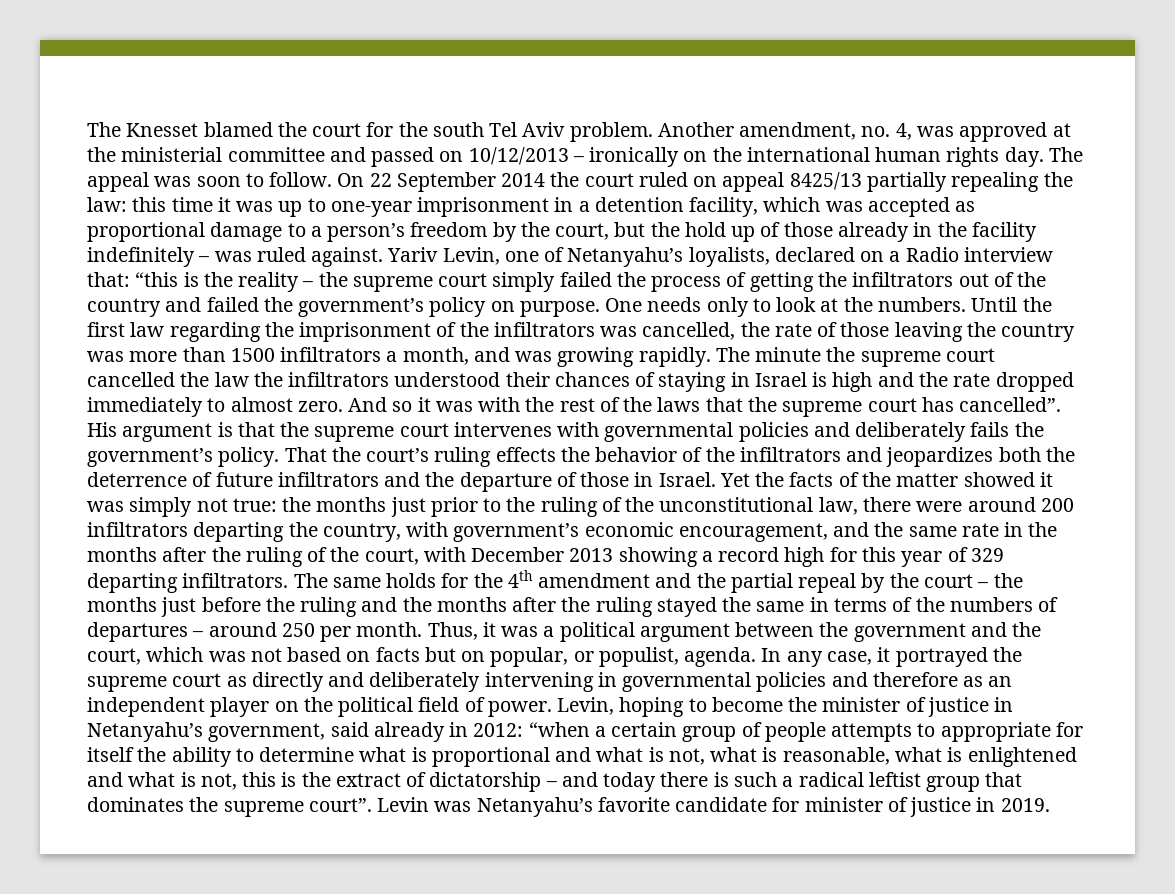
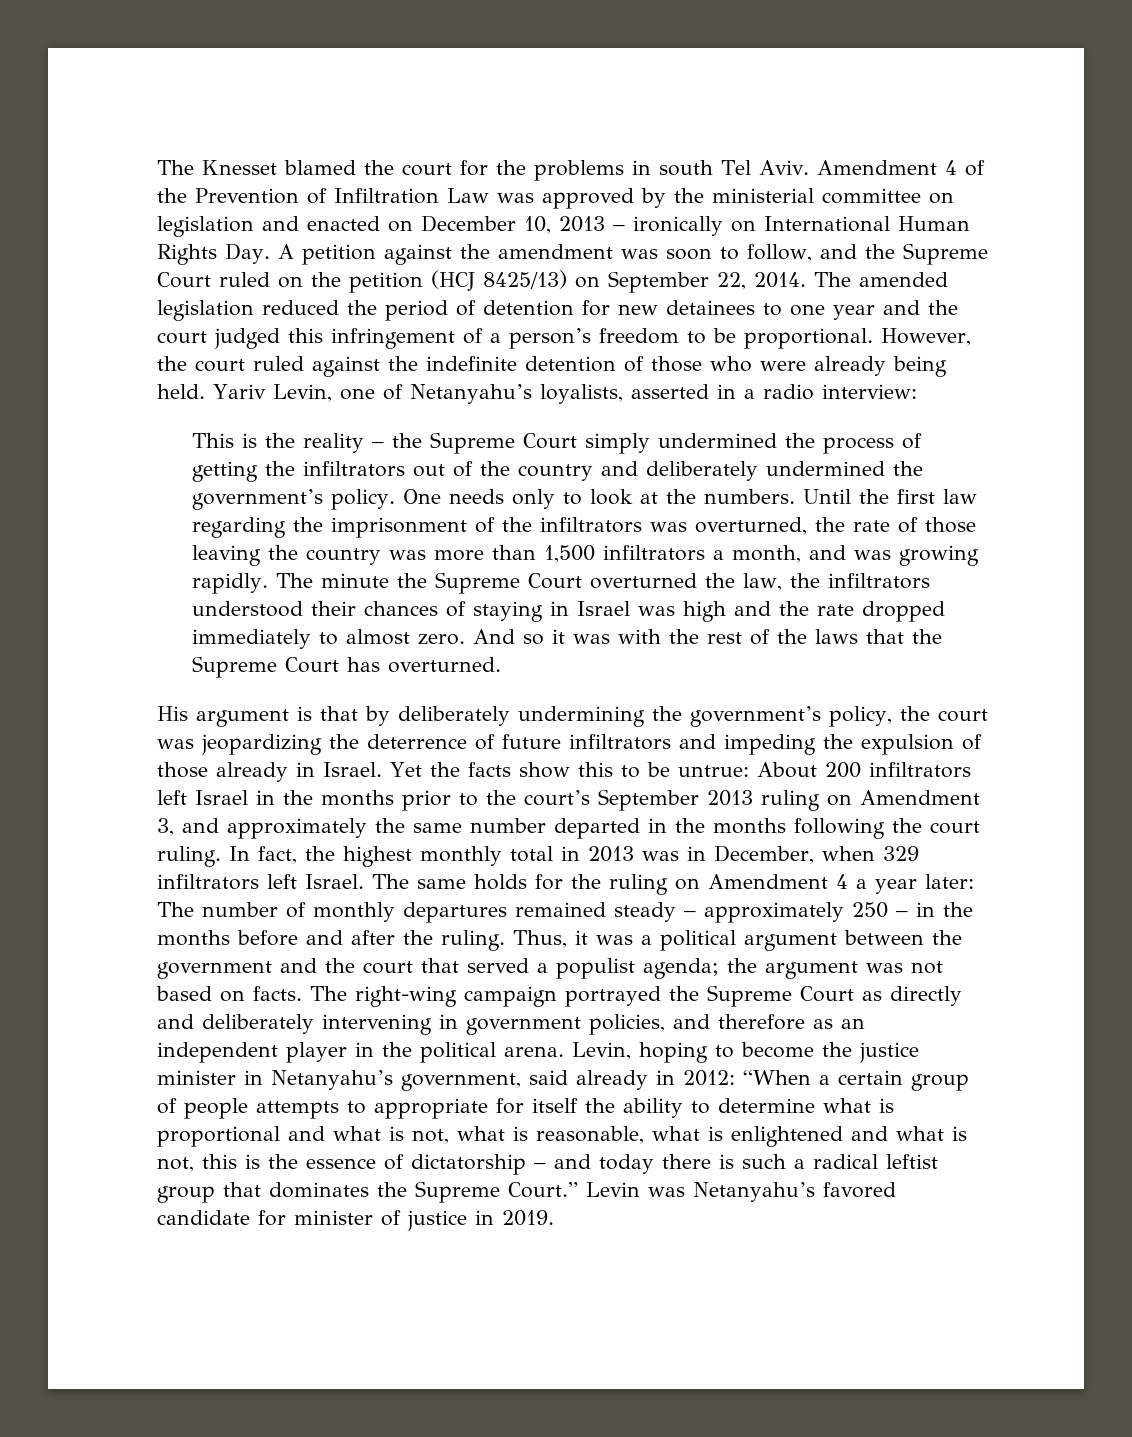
[432,122,912,142] south Tel Aviv problem. Another amendment, no. 4, -> [534,160,985,181] [157,188,489,204] problems in south Tel Aviv. Amendment 4 of the Prevention of Infiltration Law
[1052,123,1071,137] at -> [641,188,666,208] by
[329,147,1083,167] [87,172,1073,192] [87,197,976,217] [87,222,1037,242] [87,247,384,267] and passed on 10/12/2013 – ironically on the international human rights day. The appeal was soon to follow. On 22 September 2014 the court ruled on appeal 8425/13 partially repealing the law: this time it was up to one-year imprisonment in a detention facility, which was accepted as proportional damage to a person’s freedom by the court, but the hold up of those already in the facility indefinitely – was ruled against. -> [929,192,954,204] [157,215,970,237] [157,243,988,265] [157,270,948,293] [157,300,958,321] [157,328,971,349] [157,356,947,377] [157,384,205,399] on legislation and enacted on December 10, 2013 – ironically on International Human Rights Day. A petition against the amendment was soon to follow, and the Supreme Court ruled on the petition (HCJ 8425/13) on September 22, 2014. The amended legislation reduced the period of detention for new detainees to one year and the court judged this infringement of a person’s freedom to be proportional. However, the court ruled against the indefinite detention of those who were already being held.
[774,247,1053,262] [87,272,179,287] declared on a Radio interview that: “this -> [630,384,917,400] [191,433,234,448] asserted in a radio interview: // This
[352,272,612,292] supreme court simply failed -> [429,432,777,454] Supreme Court simply undermined
[206,297,600,317] failed the government’s policy on purpose. -> [645,461,923,481] [191,489,395,510] deliberately undermined the government’s policy.
[642,322,736,340] cancelled, -> [694,517,807,535] overturned,
[230,348,275,362] 1500 -> [543,545,595,563] 1,500
[860,348,995,367] [87,372,249,387] supreme court cancelled the law -> [434,572,782,594] Supreme Court overturned the law,
[812,372,828,387] is -> [637,606,675,616] was
[782,397,1062,417] [87,422,1044,442] [87,447,1041,467] supreme court has cancelled”. His argument is that the supreme court intervenes with governmental policies and deliberately fails the government’s policy. That the court’s ruling effects the behavior of the infiltrators and jeopardizes both -> [191,656,501,678] [157,706,988,727] [157,734,322,755] Supreme Court has overturned. // His argument is that by deliberately undermining the government’s policy, the court was jeopardizing
[425,472,630,492] the departure of those -> [724,734,982,755] [157,762,288,782] impeding the expulsion of those already
[838,472,1053,487] [87,497,426,517] of the matter showed it was simply not true: the months just -> [518,762,971,778] [157,790,394,806] show this to be untrue: About 200 infiltrators left Israel in the months
[540,497,1074,517] [87,522,1058,542] [87,547,1004,567] [87,573,289,593] ruling of the unconstitutional law, there were around 200 infiltrators departing the country, with government’s economic encouragement, and the same rate in the months after the ruling of the court, with December 2013 showing a record high for this year of 329 departing infiltrators. -> [524,789,980,811] [157,818,980,839] [157,845,919,867] [157,874,364,890] court’s September 2013 ruling on Amendment 3, and approximately the same number departed in the months following the court ruling. In fact, the highest monthly total in 2013 was in December, when 329 infiltrators left Israel.
[507,570,1023,593] [87,597,1059,617] [87,622,423,642] 4th amendment and the partial repeal by the court – the months just before the ruling and the months after the ruling stayed the same in terms of the numbers of departures – around 250 per month. -> [609,874,974,895] [157,902,973,923] [157,930,505,951] ruling on Amendment 4 a year later: The number of monthly departures remained steady – approximately 250 – in the months before and after the ruling.
[87,647,1022,667] [87,673,222,692] court, which was not based on facts but on popular, or populist, agenda. In any case, it portrayed the supreme court -> [363,958,943,979] [156,985,854,1007] court that served a populist agenda; the argument was not based on facts. The right-wing campaign portrayed the Supreme Court
[622,672,827,692] governmental policies -> [466,1014,665,1035] government policies,
[274,701,299,712] on -> [355,1042,374,1057] in
[418,697,552,717] field of power. -> [504,1046,564,1057] arena.
[822,697,989,717] minister of justice -> [859,1042,919,1063] [157,1070,236,1085] justice minister
[528,722,590,737] “when -> [743,1070,811,1085] “When
[335,773,401,787] extract -> [306,1158,376,1169] essence
[223,798,372,817] supreme court”. -> [415,1181,578,1203] Supreme Court.”
[597,797,670,812] favorite -> [823,1182,896,1198] favored

